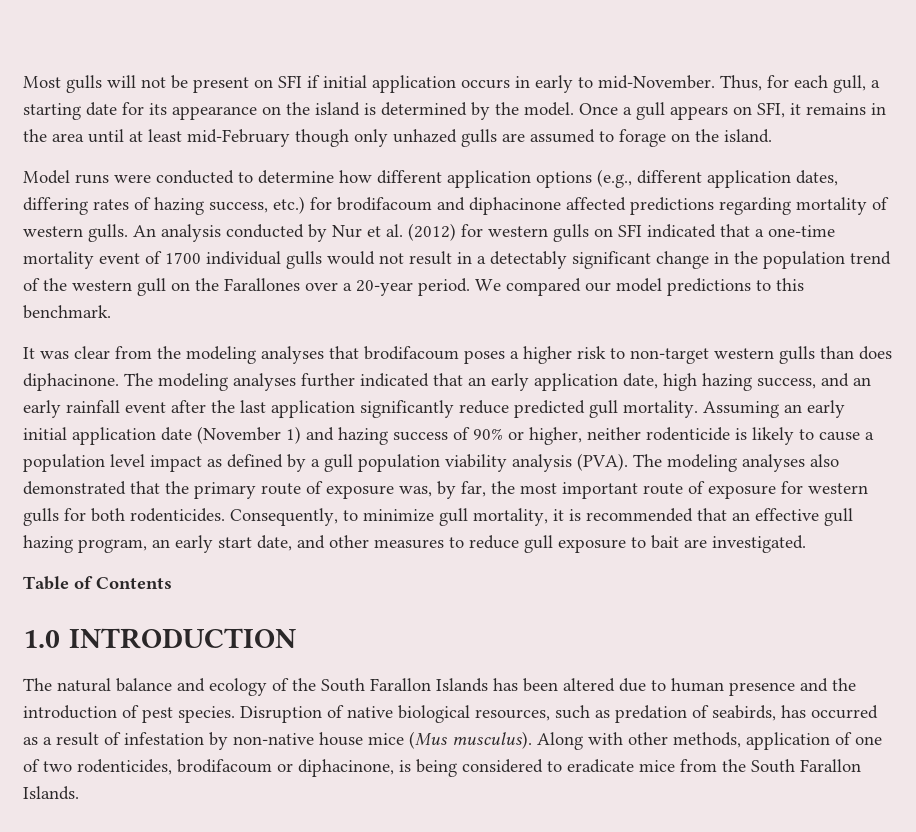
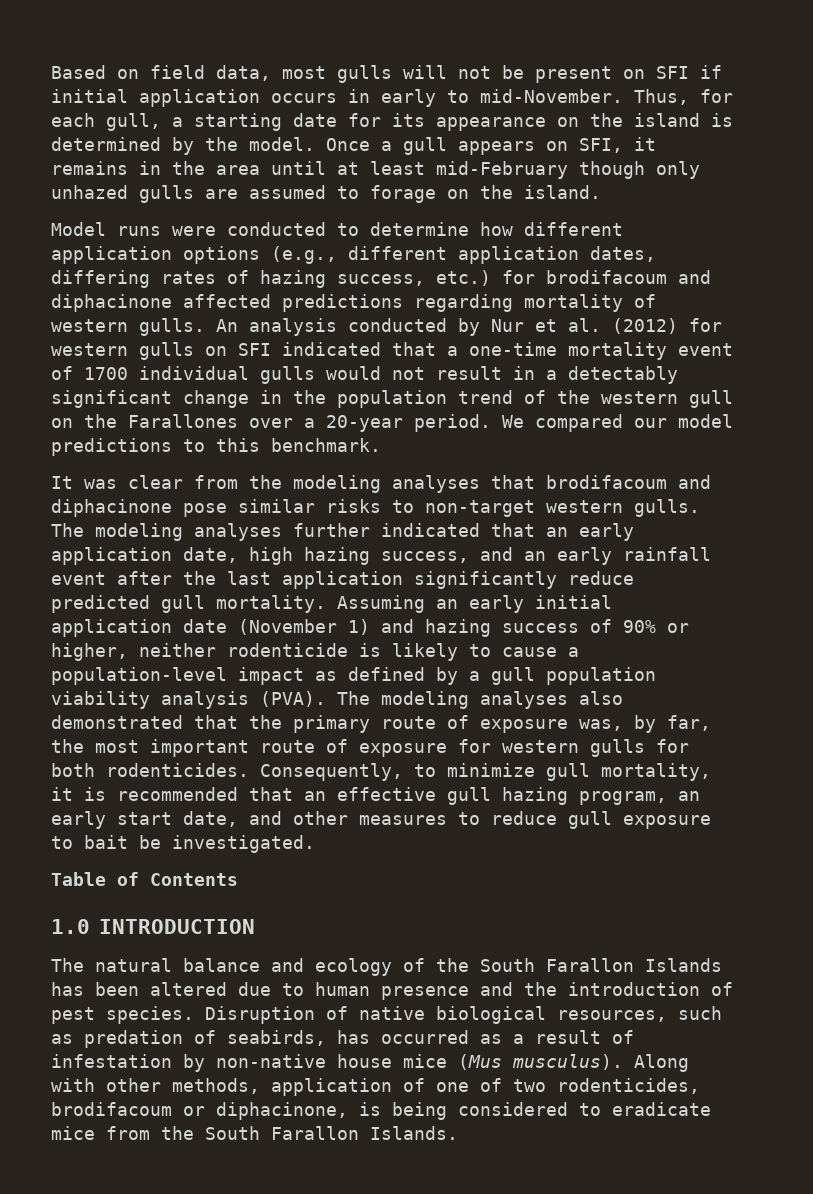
[23,76,61,88] Most -> [51,65,326,81] Based on field data, most
[464,346,892,364] [23,373,119,391] poses a higher risk to non-target western gulls than does diphacinone. -> [678,475,711,489] [51,499,700,517] and diphacinone pose similar risks to non-target western gulls.
[23,454,145,472] population level -> [51,667,227,685] population-level
[684,539,707,548] are -> [139,835,161,849] be

